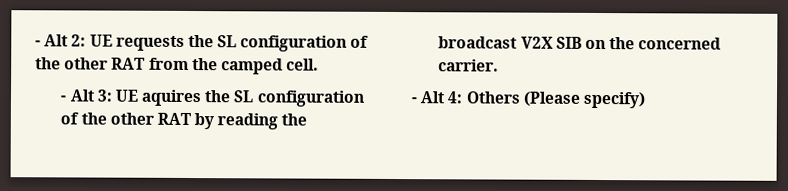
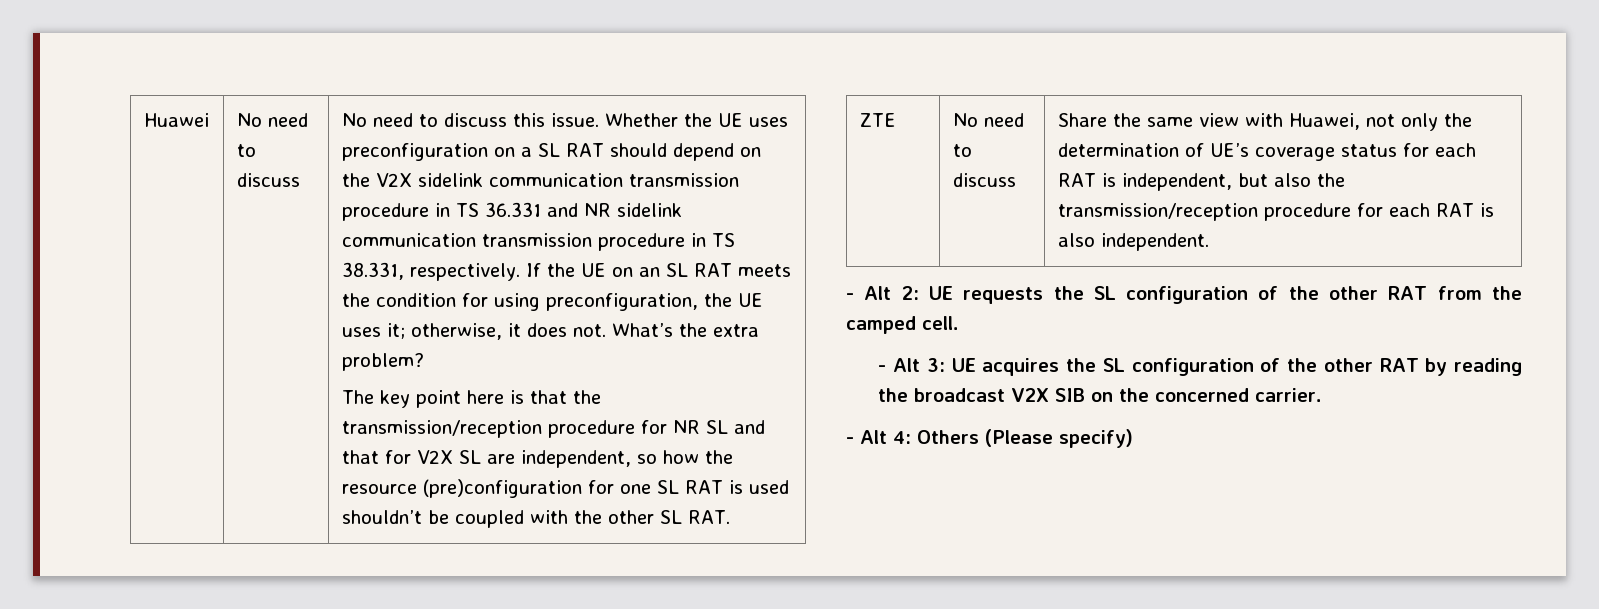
(35, 43) none -> [143,113,209,127] [236,113,308,127] [236,144,256,157] [236,173,300,187] [341,113,788,127] [341,143,761,161] [341,173,739,187] [341,202,682,221] [341,233,735,251] [341,262,791,281] [341,293,763,311] [341,323,759,340] [341,353,424,371] [341,390,601,408] [341,420,765,438] [341,450,733,468] [341,479,789,498] [341,510,730,528] [859,113,896,127] [952,113,1024,127] [952,144,972,157] [952,173,1016,187] [1057,113,1472,131] [1057,143,1476,161] [1057,173,1345,191] [1057,203,1494,221] [1057,233,1209,251] Huawei | No need to discuss | No need to discuss this issue. Whether the UE uses preconfiguration on a SL RAT should depend on the V2X sidelink communication transmission procedure in TS 36.331 and NR sidelink communication transmission procedure in TS 38.331, respectively. If the UE on an SL RAT meets the condition for using preconfiguration, the UE uses it; otherwise, it does not. What’s the extra problem? // The key point here is that the transmission/reception procedure for NR SL and that for V2X SL are independent, so how the resource (pre)configuration for one SL RAT is used shouldn’t be coupled with the other SL RAT. // ZTE | No need to discuss | Share the same view with Huawei, not only the determination of UE’s coverage status for each RAT is independent, but also the transmission/reception procedure for each RAT is also independent. //
[141,89,203,107] aquires -> [982,358,1060,376] acquires

